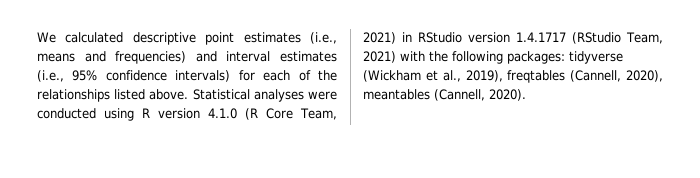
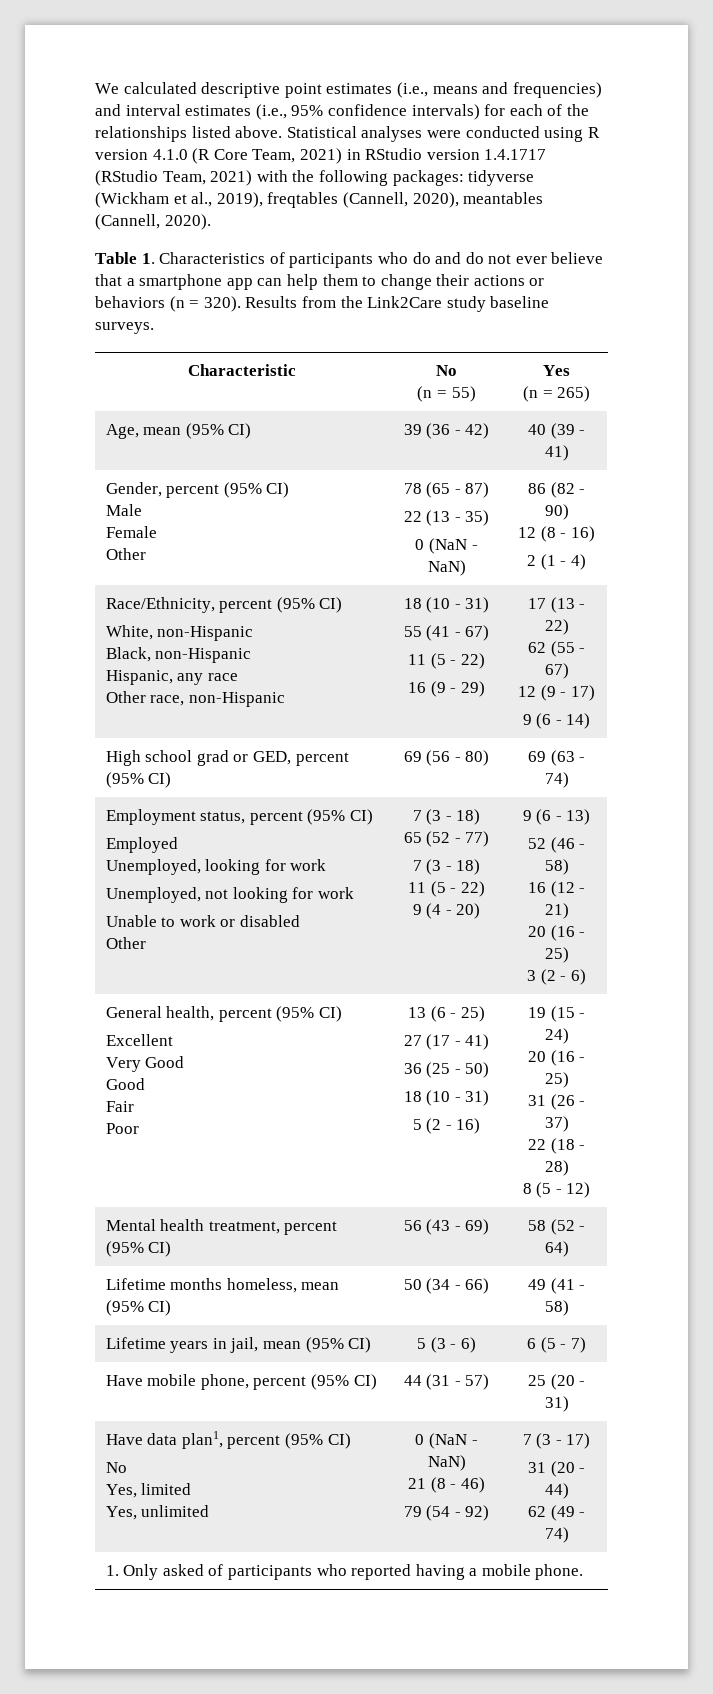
(526, 95) none -> [95,252,604,268] [95,274,545,290] [95,296,550,312] [95,322,154,334] [187,364,296,376] [436,365,457,376] [417,386,476,402] [543,365,570,376] [522,386,591,402] [105,423,252,439] [403,423,490,439] [527,423,586,439] [544,445,569,461] [105,482,290,498] [105,504,142,516] [105,526,157,538] [105,548,146,560] [403,482,490,498] [403,510,490,526] [415,538,478,554] [427,560,466,576] [527,482,586,498] [544,504,569,520] [518,526,595,542] [527,554,586,570] [105,597,343,613] [105,625,254,641] [105,647,252,663] [105,670,238,685] [105,691,285,707] [403,597,490,613] [403,625,490,641] [408,653,485,669] [408,681,485,697] [527,597,586,613] [544,619,569,635] [527,641,586,657] [544,663,569,679] [518,685,595,701] [522,713,591,729] [105,750,349,766] [105,772,172,788] [403,750,490,766] [527,750,586,766] [544,772,569,788] [105,809,373,825] [105,837,178,853] [105,859,327,875] [105,887,354,903] [105,915,300,927] [105,937,146,949] [412,809,481,825] [403,831,490,847] [412,859,481,875] [408,881,485,897] [412,903,481,919] [522,809,591,825] [527,837,586,853] [544,859,569,875] [527,881,586,897] [544,903,569,919] [527,925,586,941] [544,947,569,963] [527,969,586,985] [105,1006,342,1022] [105,1034,173,1046] [105,1056,185,1072] [105,1078,145,1090] [105,1101,134,1112] [105,1123,139,1134] [408,1006,485,1022] [403,1034,490,1050] [403,1062,490,1078] [403,1090,490,1106] [412,1118,481,1134] [527,1006,586,1022] [544,1028,569,1044] [527,1050,586,1066] [544,1072,569,1088] [527,1094,586,1110] [544,1116,569,1132] [527,1138,586,1154] [544,1160,569,1176] [522,1182,591,1198] [105,1219,338,1235] [105,1241,172,1257] [403,1219,490,1235] [527,1219,586,1235] [544,1241,569,1257] [105,1278,340,1293] [105,1300,172,1316] [403,1278,490,1294] [527,1278,586,1294] [544,1300,569,1316] [105,1337,372,1353] [417,1337,476,1353] [527,1337,586,1353] [105,1374,377,1390] [403,1374,490,1390] [527,1374,586,1390] [544,1396,569,1412] [105,1431,351,1449] [105,1462,127,1473] [105,1483,192,1498] [105,1505,210,1520] [415,1433,478,1449] [427,1455,466,1471] [408,1477,485,1493] [403,1505,490,1521] [522,1433,591,1449] [527,1461,586,1477] [544,1483,569,1499] [527,1505,586,1521] [544,1527,569,1543] [105,1564,584,1580] // Table 1. Characteristics of participants who do and do not ever believe that a smartphone app can help them to change their actions or behaviors (n = 320). Results from the Link2Care study baseline surveys. // Characteristic | No // (n = 55) | Yes // (n = 265) // Age, mean (95% CI) | 39 (36 - 42) | 40 (39 - 41) // Gender, percent (95% CI) // Male // Female // Other | 78 (65 - 87) // 22 (13 - 35) // 0 (NaN - NaN) | 86 (82 - 90) // 12 (8 - 16) // 2 (1 - 4) // Race/Ethnicity, percent (95% CI) // White, non-Hispanic // Black, non-Hispanic // Hispanic, any race // Other race, non-Hispanic | 18 (10 - 31) // 55 (41 - 67) // 11 (5 - 22) // 16 (9 - 29) | 17 (13 - 22) // 62 (55 - 67) // 12 (9 - 17) // 9 (6 - 14) // High school grad or GED, percent (95% CI) | 69 (56 - 80) | 69 (63 - 74) // Employment status, percent (95% CI) // Employed // Unemployed, looking for work // Unemployed, not looking for work // Unable to work or disabled // Other | 7 (3 - 18) // 65 (52 - 77) // 7 (3 - 18) // 11 (5 - 22) // 9 (4 - 20) | 9 (6 - 13) // 52 (46 - 58) // 16 (12 - 21) // 20 (16 - 25) // 3 (2 - 6) // General health, percent (95% CI) // Excellent // Very Good // Good // Fair // Poor | 13 (6 - 25) // 27 (17 - 41) // 36 (25 - 50) // 18 (10 - 31) // 5 (2 - 16) | 19 (15 - 24) // 20 (16 - 25) // 31 (26 - 37) // 22 (18 - 28) // 8 (5 - 12) // Mental health treatment, percent (95% CI) | 56 (43 - 69) | 58 (52 - 64) // Lifetime months homeless, mean (95% CI) | 50 (34 - 66) | 49 (41 - 58) // Lifetime years in jail, mean (95% CI) | 5 (3 - 6) | 6 (5 - 7) // Have mobile phone, percent (95% CI) | 44 (31 - 57) | 25 (20 - 31) // Have data plan1, percent (95% CI) // No // Yes, limited // Yes, unlimited | 0 (NaN - NaN) // 21 (8 - 46) // 79 (54 - 92) | 7 (3 - 17) // 31 (20 - 44) // 62 (49 - 74) // 1. Only asked of participants who reported having a mobile phone.

